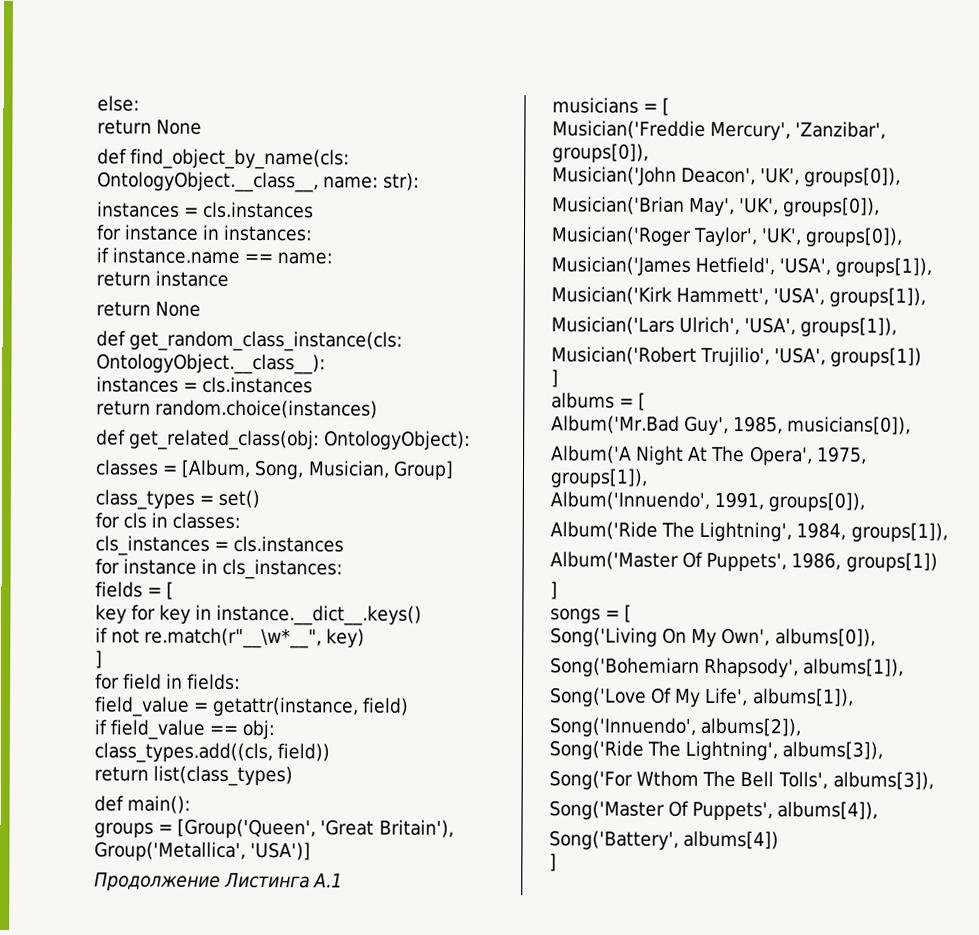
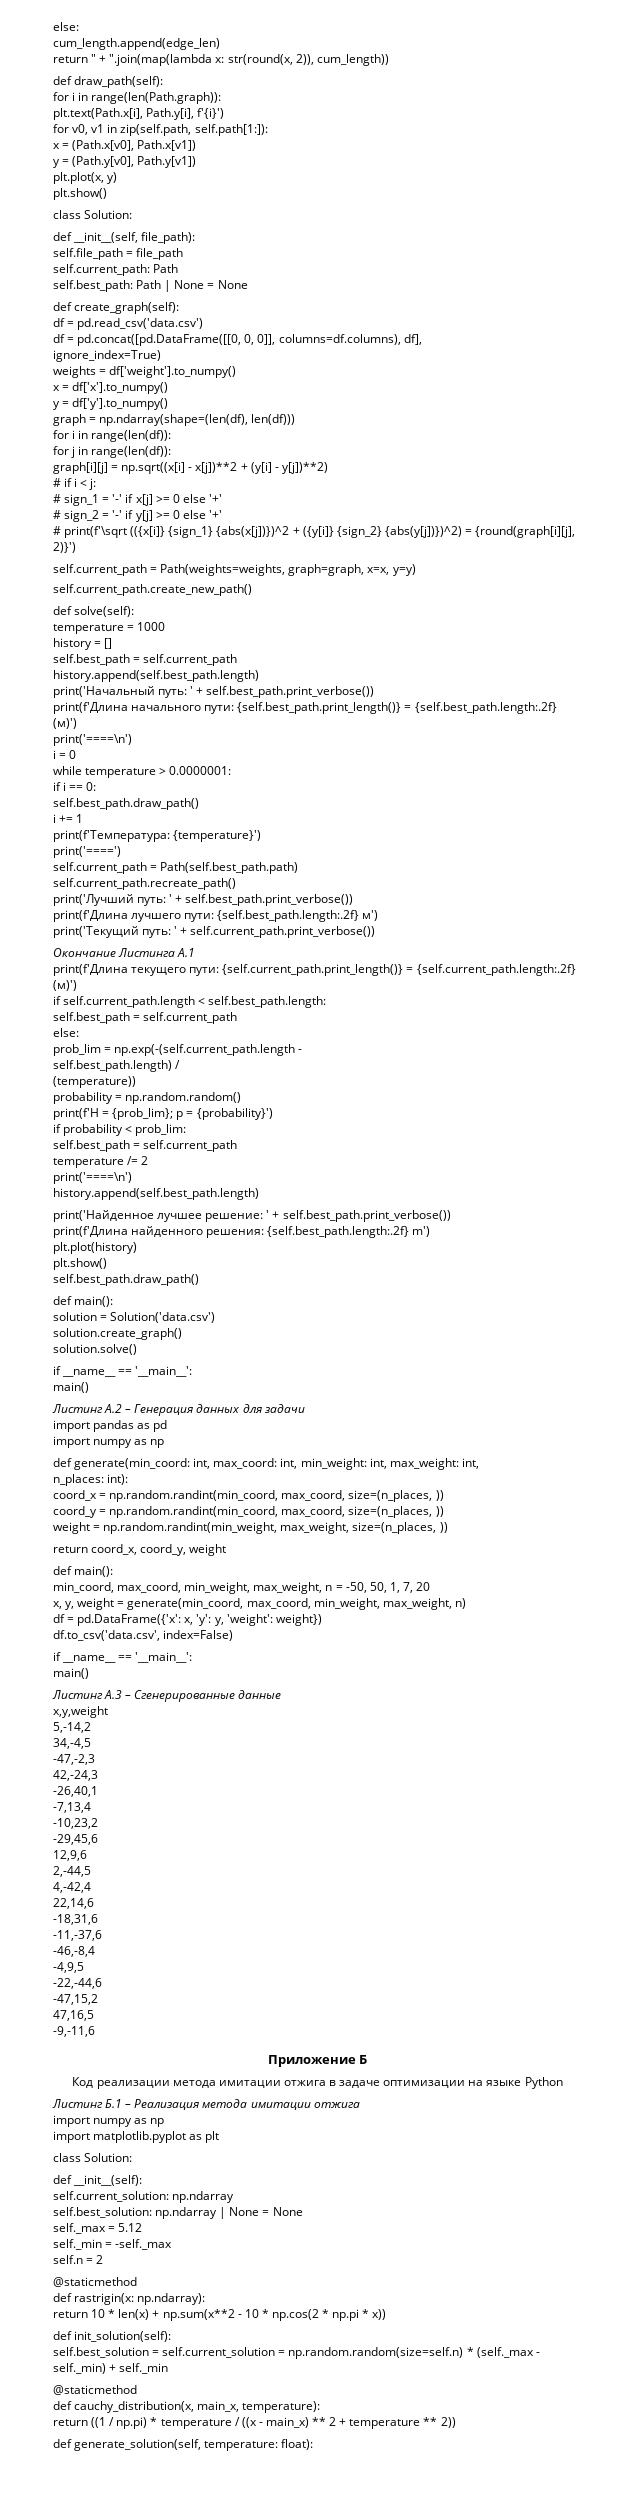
[97,95,140,112] [97,119,203,135] [97,148,351,170] [97,171,421,193] [97,201,315,219] [96,224,314,242] [96,247,334,265] [96,270,230,287] [96,301,202,317] [96,330,404,352] [96,353,326,375] [96,376,314,394] [96,399,379,419] [96,429,472,451] [95,459,454,480] [95,489,261,510] [95,512,242,529] [95,535,345,556] [95,558,344,580] [95,581,175,600] [95,604,423,626] [95,627,366,649] [95,650,103,669] [95,673,242,690] [94,696,410,717] [94,719,276,740] [94,742,331,764] [94,765,294,787] [94,795,192,814] [94,818,454,839] [94,841,312,861] [94,872,344,891] [552,97,671,116] [552,120,887,141] [552,143,649,163] [552,166,902,187] [552,196,881,217] [551,226,904,247] [551,256,933,277] [551,286,927,307] [551,316,898,337] [551,346,923,367] [551,369,559,388] [551,392,647,411] [551,415,912,436] [551,445,867,466] [550,468,647,488] [550,491,866,512] [550,521,948,542] [550,551,938,572] [550,581,558,600] [550,604,633,624] [550,627,876,647] [550,657,905,678] [550,687,854,707] [549,717,802,737] [549,740,884,761] [549,770,934,790] [549,800,879,821] [549,830,780,850] [549,853,557,872] else: // return None // def find_object_by_name(cls: OntologyObject.__class__, name: str): // instances = cls.instances // for instance in instances: // if instance.name == name: // return instance // return None // def get_random_class_instance(cls: OntologyObject.__class__): // instances = cls.instances // return random.choice(instances) // def get_related_class(obj: OntologyObject): // classes = [Album, Song, Musician, Group] // class_types = set() // for cls in classes: // cls_instances = cls.instances // for instance in cls_instances: // fields = [ // key for key in instance.__dict__.keys() // if not re.match(r"__\w*__", key) // ] // for field in fields: // field_value = getattr(instance, field) // if field_value == obj: // class_types.add((cls, field)) // return list(class_types) // def main(): // groups = [Group('Queen', 'Great Britain'), Group('Metallica', 'USA')] // Продолжение Листинга А.1 // musicians = [ // Musician('Freddie Mercury', 'Zanzibar', groups[0]), // Musician('John Deacon', 'UK', groups[0]), // Musician('Brian May', 'UK', groups[0]), // Musician('Roger Taylor', 'UK', groups[0]), // Musician('James Hetfield', 'USA', groups[1]), // Musician('Kirk Hammett', 'USA', groups[1]), // Musician('Lars Ulrich', 'USA', groups[1]), // Musician('Robert Trujilio', 'USA', groups[1]) // ] // albums = [ // Album('Mr.Bad Guy', 1985, musicians[0]), // Album('A Night At The Opera', 1975, groups[1]), // Album('Innuendo', 1991, groups[0]), // Album('Ride The Lightning', 1984, groups[1]), // Album('Master Of Puppets', 1986, groups[1]) // ] // songs = [ // Song('Living On My Own', albums[0]), // Song('Bohemiarn Rhapsody', albums[1]), // Song('Love Of My Life', albums[1]), // Song('Innuendo', albums[2]), // Song('Ride The Lightning', albums[3]), // Song('For Wthom The Bell Tolls', albums[3]), // Song('Master Of Puppets', albums[4]), // Song('Battery', albums[4]) // ] -> [53,22,79,31] [53,38,220,50] [53,54,389,66] [53,76,164,88] [53,92,222,104] [53,108,225,120] [53,124,268,136] [53,140,197,151] [53,156,197,168] [53,172,118,184] [53,188,107,200] [53,210,133,219] [53,232,196,244] [53,248,184,260] [53,264,179,276] [53,280,248,292] [53,302,180,314] [53,318,204,330] [53,334,422,346] [53,350,161,362] [53,366,237,378] [53,382,169,394] [53,398,169,410] [53,414,296,426] [53,430,172,442] [53,446,172,458] [53,462,328,474] [53,478,97,490] [53,494,222,506] [53,510,222,522] [53,526,576,538] [53,542,76,553] [53,564,416,576] [53,584,252,596] [53,606,135,617] [53,622,166,634] [53,638,113,650] [53,654,238,666] [53,670,259,682] [53,686,375,698] [53,702,557,714] [53,718,77,729] [53,734,132,746] [53,750,77,759] [53,766,232,778] [53,782,97,791] [53,798,199,810] [53,814,84,823] [53,830,262,842] [53,846,121,858] [53,862,299,874] [53,878,236,890] [53,894,354,906] [53,910,379,922] [53,926,376,938] [53,948,196,957] [53,964,576,976] [53,980,77,991] [53,996,327,1008] [53,1012,238,1024] [53,1028,79,1037] [53,1044,303,1056] [53,1060,181,1072] [53,1076,136,1088] [53,1092,242,1104] [53,1108,273,1120] [53,1124,187,1136] [53,1140,238,1152] [53,1156,149,1168] [53,1172,132,1184] [53,1188,259,1200] [53,1210,451,1222] [53,1226,431,1238] [53,1242,137,1254] [53,1258,107,1270] [53,1274,199,1286] [53,1296,114,1307] [53,1312,216,1323] [53,1328,182,1340] [53,1344,137,1355] [53,1366,193,1377] [53,1382,89,1393] [52,1404,305,1416] [53,1420,168,1432] [53,1436,165,1448] [53,1458,479,1470] [53,1474,129,1486] [53,1490,444,1502] [53,1506,444,1518] [53,1522,448,1534] [53,1544,227,1556] [53,1566,114,1577] [53,1582,431,1594] [53,1598,466,1610] [53,1614,322,1626] [53,1630,234,1641] [53,1652,193,1663] [53,1668,89,1679] [52,1690,282,1702] [53,1706,108,1718] [53,1722,91,1733] [53,1738,91,1749] [53,1754,95,1765] [53,1770,98,1781] [53,1786,98,1797] [53,1802,91,1813] [53,1818,98,1829] [53,1834,98,1845] [53,1850,87,1861] [53,1866,91,1877] [53,1882,91,1893] [53,1898,94,1909] [53,1914,98,1925] [53,1930,102,1941] [53,1946,95,1957] [53,1962,84,1973] [53,1978,102,1989] [53,1994,98,2005] [53,2010,94,2021] [53,2026,95,2037] [267,2055,368,2067] [72,2077,563,2089] [52,2099,360,2110] [53,2115,165,2127] [53,2131,220,2143] [53,2153,133,2162] [53,2175,143,2186] [53,2191,235,2203] [53,2207,303,2219] [53,2223,143,2234] [53,2239,173,2250] [53,2255,104,2264] [53,2277,137,2287] [53,2293,206,2305] [53,2309,387,2321] [53,2331,172,2342] [53,2347,540,2359] [53,2363,169,2374] [53,2385,137,2395] [53,2401,321,2413] [53,2417,456,2429] [53,2439,314,2451] else: // cum_length.append(edge_len) // return " + ".join(map(lambda x: str(round(x, 2)), cum_length)) // def draw_path(self): // for i in range(len(Path.graph)): // plt.text(Path.x[i], Path.y[i], f'{i}') // for v0, v1 in zip(self.path, self.path[1:]): // x = (Path.x[v0], Path.x[v1]) // y = (Path.y[v0], Path.y[v1]) // plt.plot(x, y) // plt.show() // class Solution: // def __init__(self, file_path): // self.file_path = file_path // self.current_path: Path // self.best_path: Path | None = None // def create_graph(self): // df = pd.read_csv('data.csv') // df = pd.concat([pd.DataFrame([[0, 0, 0]], columns=df.columns), df], // ignore_index=True) // weights = df['weight'].to_numpy() // x = df['x'].to_numpy() // y = df['y'].to_numpy() // graph = np.ndarray(shape=(len(df), len(df))) // for i in range(len(df)): // for j in range(len(df)): // graph[i][j] = np.sqrt((x[i] - x[j])**2 + (y[i] - y[j])**2) // # if i < j: // # sign_1 = '-' if x[j] >= 0 else '+' // # sign_2 = '-' if y[j] >= 0 else '+' // # print(f'\sqrt (({x[i]} {sign_1} {abs(x[j])})^2 + ({y[i]} {sign_2} {abs(y[j])})^2) = {round(graph[i][j], 2)}') // self.current_path = Path(weights=weights, graph=graph, x=x, y=y) // self.current_path.create_new_path() // def solve(self): // temperature = 1000 // history = [] // self.best_path = self.current_path // history.append(self.best_path.length) // print('Начальный путь: ' + self.best_path.print_verbose()) // print(f'Длина начального пути: {self.best_path.print_length()} = {self.best_path.length:.2f} (м)') // print('====\n') // i = 0 // while temperature > 0.0000001: // if i == 0: // self.best_path.draw_path() // i += 1 // print(f'Температура: {temperature}') // print('====') // self.current_path = Path(self.best_path.path) // self.current_path.recreate_path() // print('Лучший путь: ' + self.best_path.print_verbose()) // print(f'Длина лучшего пути: {self.best_path.length:.2f} м') // print('Текущий путь: ' + self.current_path.print_verbose()) // Окончание Листинга А.1 // print(f'Длина текущего пути: {self.current_path.print_length()} = {self.current_path.length:.2f} (м)') // if self.current_path.length < self.best_path.length: // self.best_path = self.current_path // else: // prob_lim = np.exp(-(self.current_path.length - // self.best_path.length) / // (temperature)) // probability = np.random.random() // print(f'H = {prob_lim}; p = {probability}') // if probability < prob_lim: // self.best_path = self.current_path // temperature /= 2 // print('====\n') // history.append(self.best_path.length) // print('Найденное лучшее решение: ' + self.best_path.print_verbose()) // print(f'Длина найденного решения: {self.best_path.length:.2f} m') // plt.plot(history) // plt.show() // self.best_path.draw_path() // def main(): // solution = Solution('data.csv') // solution.create_graph() // solution.solve() // if __name__ == '__main__': // main() // Листинг А.2 – Генерация данных для задачи // import pandas as pd // import numpy as np // def generate(min_coord: int, max_coord: int, min_weight: int, max_weight: int, // n_places: int): // coord_x = np.random.randint(min_coord, max_coord, size=(n_places, )) // coord_y = np.random.randint(min_coord, max_coord, size=(n_places, )) // weight = np.random.randint(min_weight, max_weight, size=(n_places, )) // return coord_x, coord_y, weight // def main(): // min_coord, max_coord, min_weight, max_weight, n = -50, 50, 1, 7, 20 // x, y, weight = generate(min_coord, max_coord, min_weight, max_weight, n) // df = pd.DataFrame({'x': x, 'y': y, 'weight': weight}) // df.to_csv('data.csv', index=False) // if __name__ == '__main__': // main() // Листинг А.3 – Сгенерированные данные // x,y,weight // 5,-14,2 // 34,-4,5 // -47,-2,3 // 42,-24,3 // -26,40,1 // -7,13,4 // -10,23,2 // -29,45,6 // 12,9,6 // 2,-44,5 // 4,-42,4 // 22,14,6 // -18,31,6 // -11,-37,6 // -46,-8,4 // -4,9,5 // -22,-44,6 // -47,15,2 // 47,16,5 // -9,-11,6 // Приложение Б // Код реализации метода имитации отжига в задаче оптимизации на языке Python // Листинг Б.1 – Реализация метода имитации отжига // import numpy as np // import matplotlib.pyplot as plt // class Solution: // def __init__(self): // self.current_solution: np.ndarray // self.best_solution: np.ndarray | None = None // self._max = 5.12 // self._min = -self._max // self.n = 2 // @staticmethod // def rastrigin(x: np.ndarray): // return 10 * len(x) + np.sum(x**2 - 10 * np.cos(2 * np.pi * x)) // def init_solution(self): // self.best_solution = self.current_solution = np.random.random(size=self.n) * (self._max - self._min) + self._min // @staticmethod // def cauchy_distribution(x, main_x, temperature): // return ((1 / np.pi) * temperature / ((x - main_x) ** 2 + temperature ** 2)) // def generate_solution(self, temperature: float):

